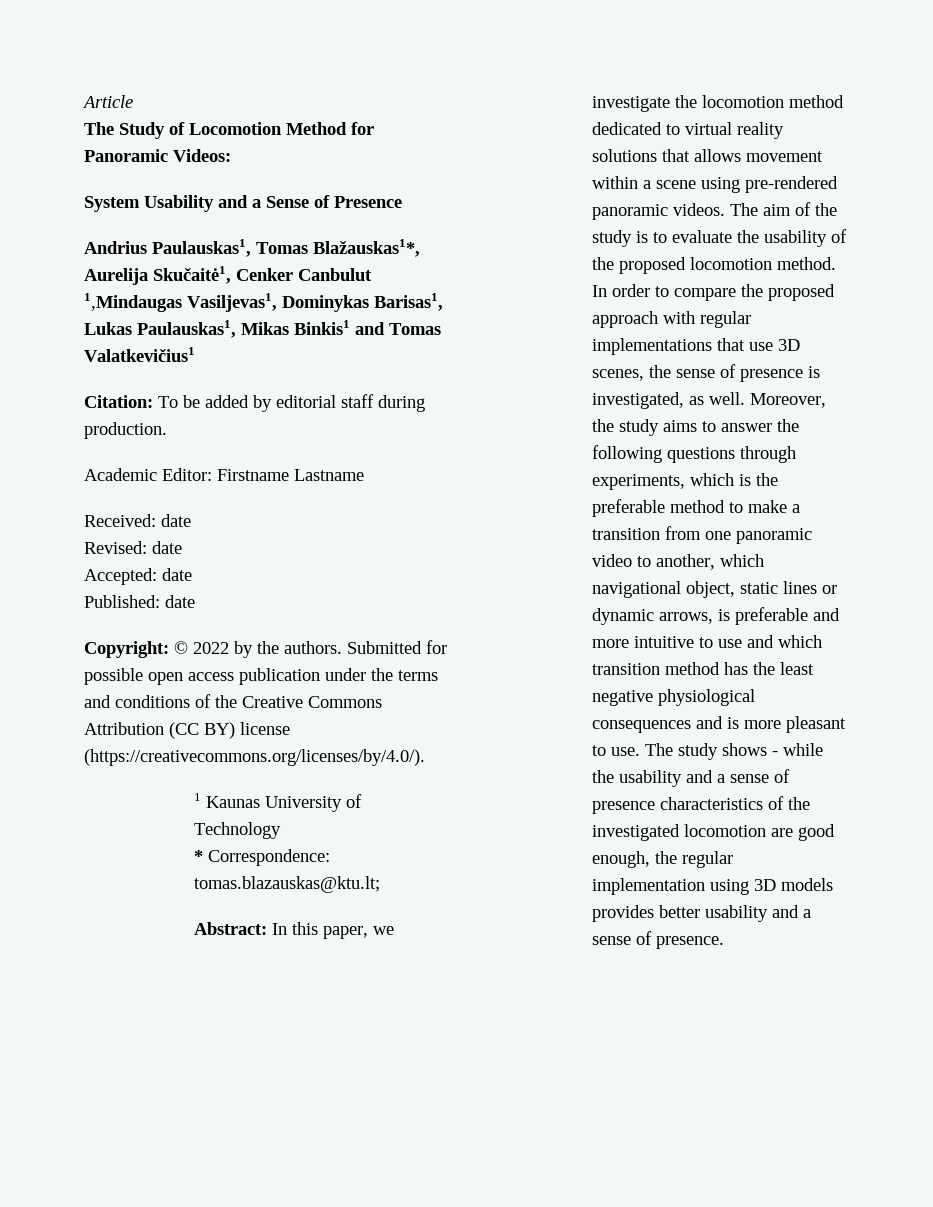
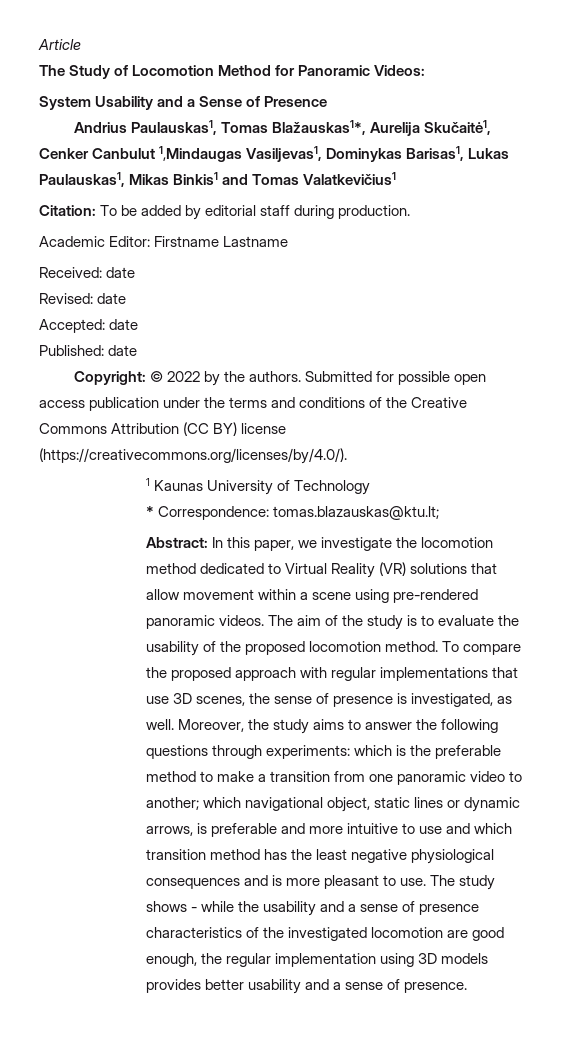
[685,122,785,139] virtual reality -> [285,562,407,578] Virtual Reality (VR)
[694,149,742,162] allows -> [145,589,180,600] allow
[592,284,670,297] In order to -> [442,641,460,652] To
[592,474,686,490] experiments, -> [266,745,351,759] experiments:
[656,554,716,570] another, -> [145,797,199,810] another;

